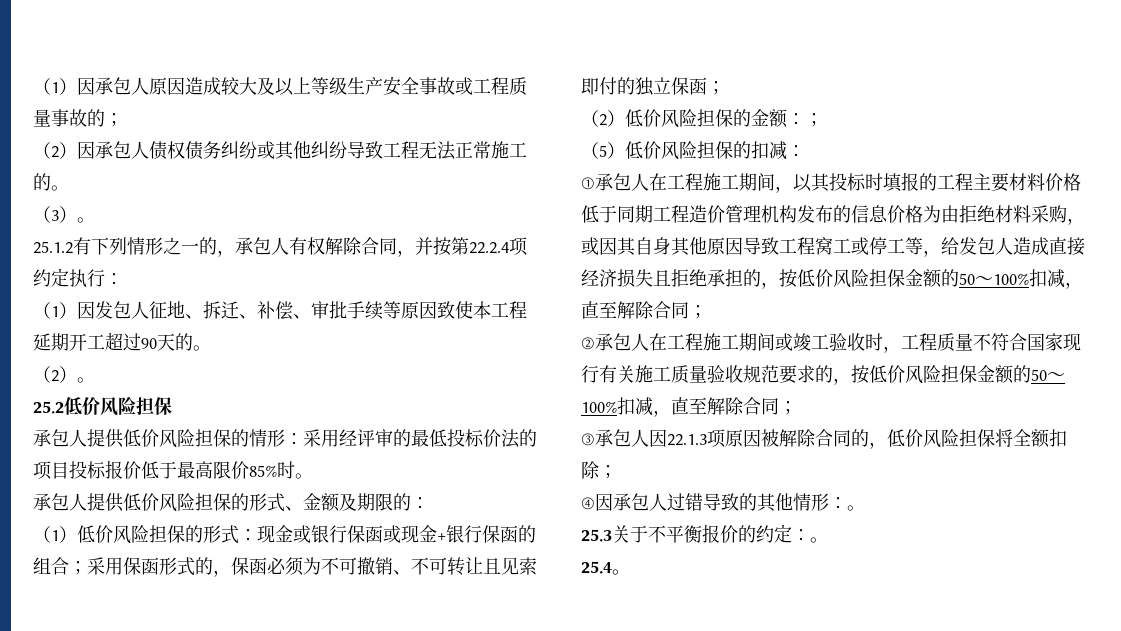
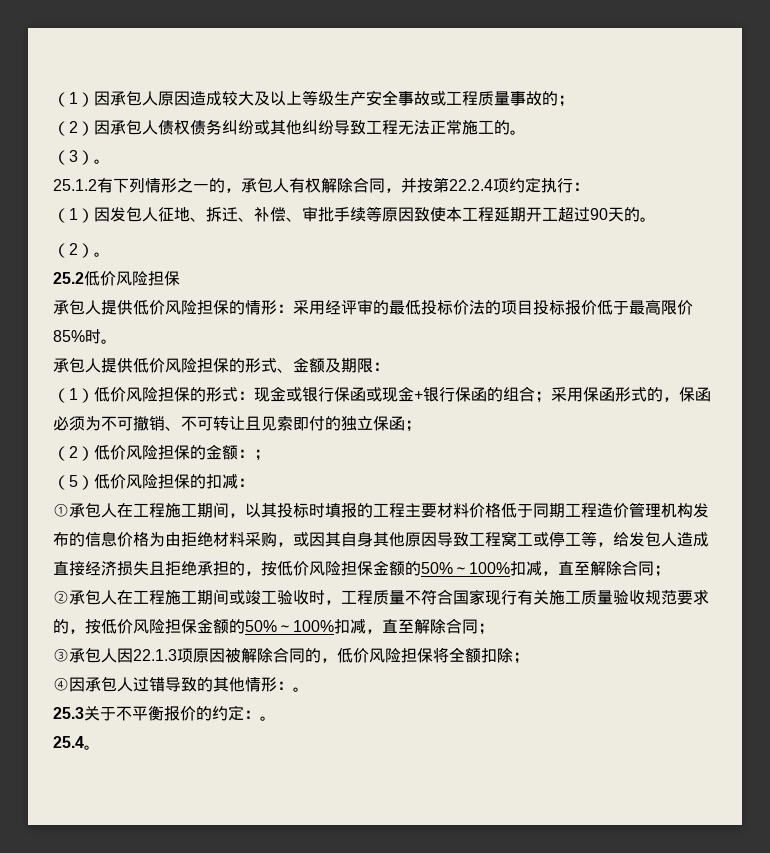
[393,493,411,511] 的 -> (373, 365) none
[959,273,975,285] 50 -> [421,562,453,574] 50%
[1031,369,1047,381] 50 -> [245,620,277,632] 50%

